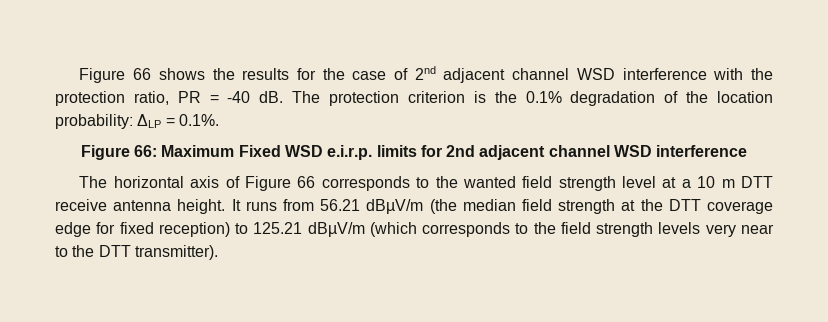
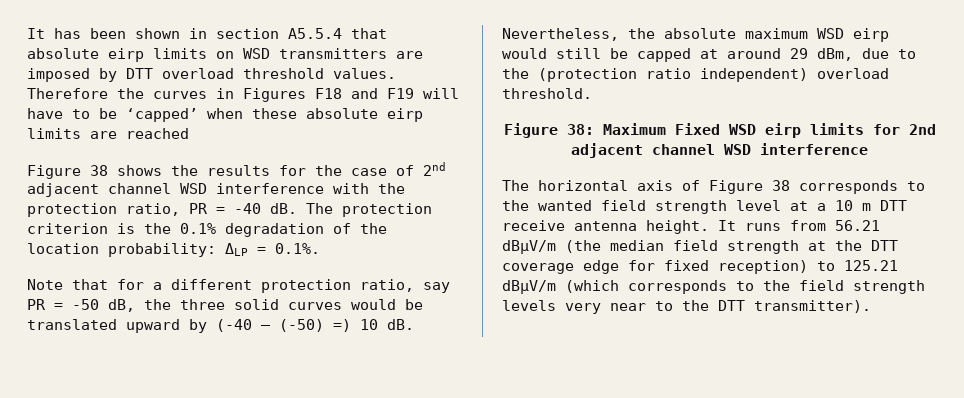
[79,68,152,83] Figure 66 -> [27,28,387,39] [27,48,423,62] [27,68,396,82] [27,88,459,102] [27,108,423,122] [27,128,189,139] [27,165,108,179] It has been shown in section A5.5.4 that absolute eirp limits on WSD transmitters are imposed by DTT overload threshold values. Therefore the curves in Figures F18 and F19 will have to be ‘capped’ when these absolute eirp limits are reached // Figure 38
[80,145,157,160] // Figure 66: -> [27,279,450,293] [27,299,423,312] [27,319,414,333] [502,28,889,42] [502,48,916,62] [502,68,889,82] [502,88,592,99] [503,123,594,138] // Note that for a different protection ratio, say PR = -50 dB, the three solid curves would be translated upward by (-40 – (-50) =) 10 dB. Nevertheless, the absolute maximum WSD eirp would still be capped at around 29 dBm, due to the (protection ratio independent) overload threshold. // Figure 38:
[327,145,373,160] e.i.r.p. -> [764,123,801,138] eirp
[297,176,316,188] 66 -> [772,180,790,191] 38

